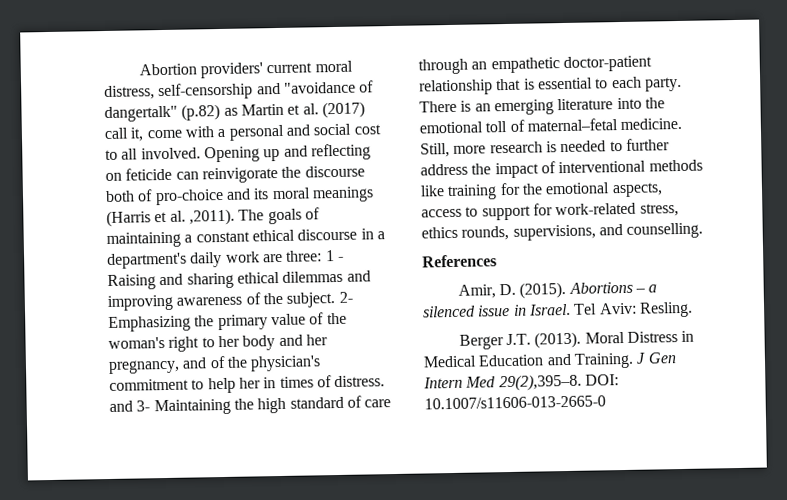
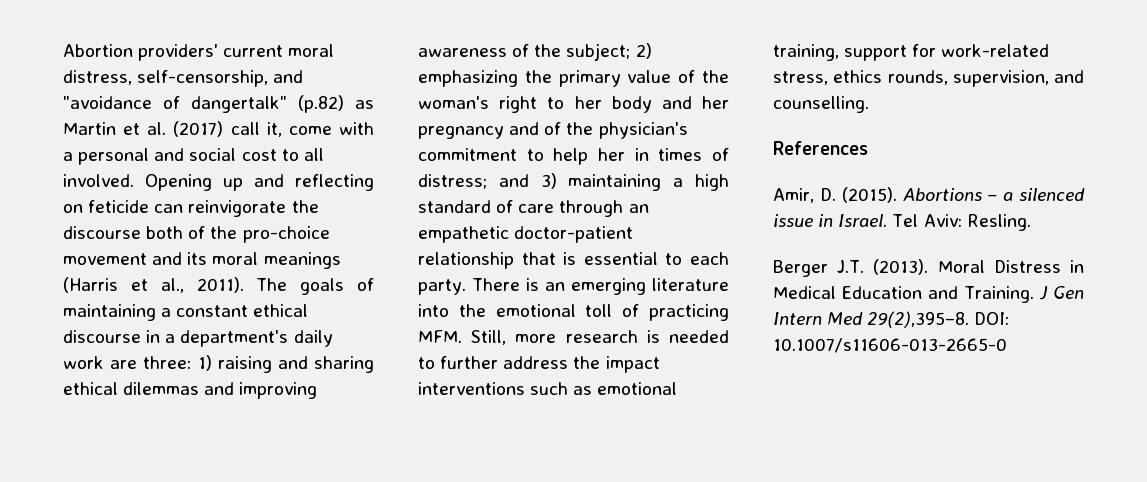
[158,82,254,101] self-censorship -> [137,70,269,87] self-censorship,
[154,188,224,206] pro-choice -> [210,226,330,243] [63,253,147,265] the pro-choice movement
[169,208,235,226] al. ,2011). -> [160,277,244,293] al., 2011).
[324,250,344,262] [107,274,156,290] 1 - Raising -> [197,355,272,373] 1) raising
[286,291,353,308] [108,315,191,332] subject. 2- Emphasizing -> [566,43,652,61] [418,70,518,87] subject; 2) emphasizing
[108,359,180,374] pregnancy, -> [418,126,504,139] pregnancy
[334,375,386,388] [109,398,254,416] distress. and 3- Maintaining the -> [418,173,684,191] distress; and 3) maintaining a
[526,117,683,132] maternal–fetal medicine. -> [649,304,729,321] [418,330,462,343] practicing MFM.
[540,159,703,174] [420,182,663,201] [421,206,479,218] of interventional methods like training for the emotional aspects, access to -> [418,382,678,395] [773,44,839,61] interventions such as emotional training,
[512,224,596,241] supervisions, -> [952,70,1049,87] supervision,

